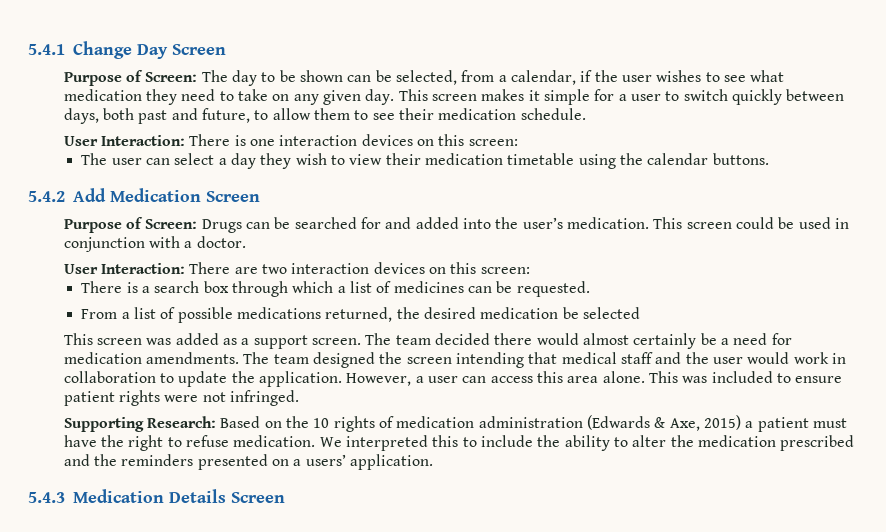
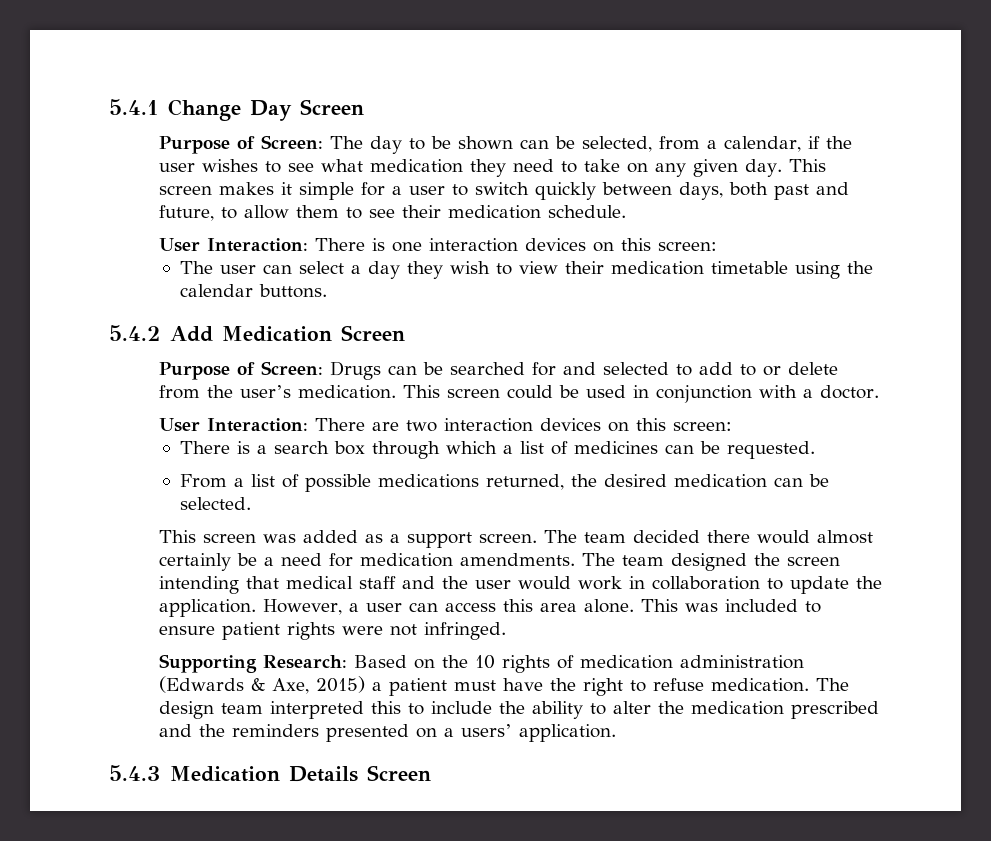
[415,217,492,229] added into -> [602,362,838,376] [158,385,200,399] selected to add to or delete from
[562,307,640,319] be selected -> [773,474,829,487] [179,497,251,510] can be selected.
[319,437,342,447] We -> [815,678,849,691] [158,701,263,719] The design team

